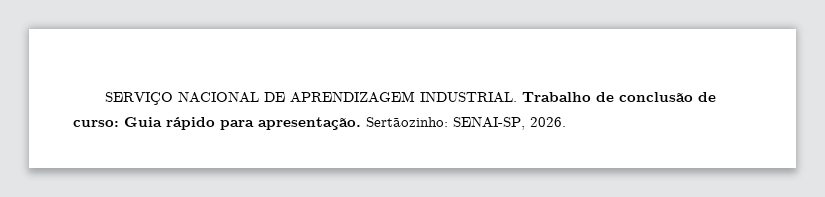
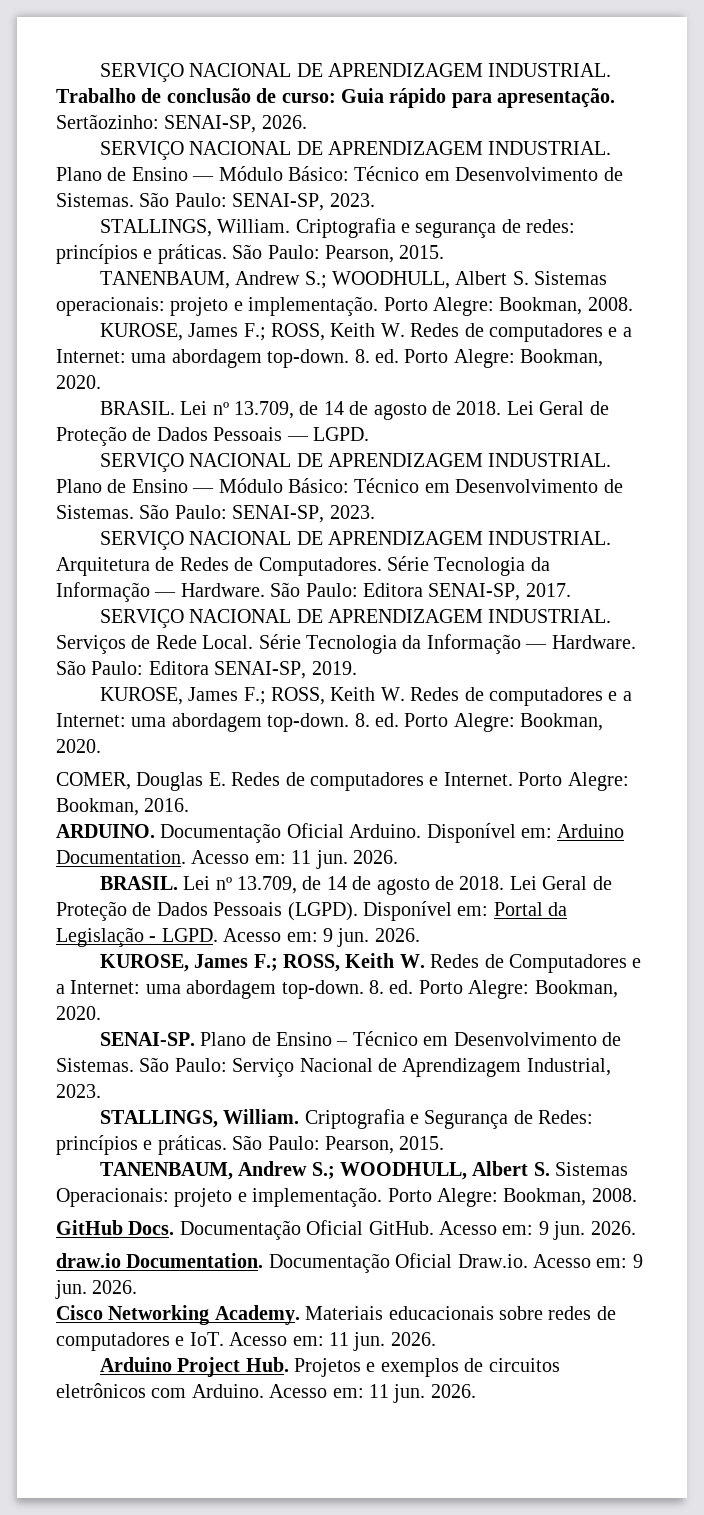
(566, 122) none -> [99,141,612,160] [56,166,623,181] [56,192,375,211] [99,218,576,238] [56,244,445,264] [99,271,608,289] [56,296,633,316] [99,323,632,342] [56,349,604,368] [56,375,101,389] [99,401,609,420] [56,426,369,446] [99,453,612,472] [56,478,623,493] [56,504,375,523] [99,531,612,550] [56,556,550,576] [56,582,571,602] [99,609,612,628] [56,634,636,654] [56,660,357,679] [99,687,632,706] [56,713,604,732] [56,739,101,753] [56,772,629,791] [56,798,190,816] [56,823,625,843] [56,850,398,869] [99,876,612,895] [56,901,568,921] [56,927,420,947] [99,953,642,973] [56,980,618,999] [56,1006,101,1020] [99,1031,622,1046] [56,1057,611,1077] [56,1084,101,1098] [99,1109,594,1129] [56,1135,445,1155] [99,1161,629,1180] [56,1187,637,1207] [56,1220,636,1240] [56,1253,643,1273] [55,1280,138,1299] [56,1305,616,1325] [56,1332,436,1351] [99,1357,560,1377] [56,1383,476,1403] // SERVIÇO NACIONAL DE APRENDIZAGEM INDUSTRIAL. Plano de Ensino — Módulo Básico: Técnico em Desenvolvimento de Sistemas. São Paulo: SENAI-SP, 2023. // STALLINGS, William. Criptografia e segurança de redes: princípios e práticas. São Paulo: Pearson, 2015. // TANENBAUM, Andrew S.; WOODHULL, Albert S. Sistemas operacionais: projeto e implementação. Porto Alegre: Bookman, 2008. // KUROSE, James F.; ROSS, Keith W. Redes de computadores e a Internet: uma abordagem top-down. 8. ed. Porto Alegre: Bookman, 2020. // BRASIL. Lei nº 13.709, de 14 de agosto de 2018. Lei Geral de Proteção de Dados Pessoais — LGPD. // SERVIÇO NACIONAL DE APRENDIZAGEM INDUSTRIAL. Plano de Ensino — Módulo Básico: Técnico em Desenvolvimento de Sistemas. São Paulo: SENAI-SP, 2023. // SERVIÇO NACIONAL DE APRENDIZAGEM INDUSTRIAL. Arquitetura de Redes de Computadores. Série Tecnologia da Informação — Hardware. São Paulo: Editora SENAI-SP, 2017. // SERVIÇO NACIONAL DE APRENDIZAGEM INDUSTRIAL. Serviços de Rede Local. Série Tecnologia da Informação — Hardware. São Paulo: Editora SENAI-SP, 2019. // KUROSE, James F.; ROSS, Keith W. Redes de computadores e a Internet: uma abordagem top-down. 8. ed. Porto Alegre: Bookman, 2020. // COMER, Douglas E. Redes de computadores e Internet. Porto Alegre: Bookman, 2016. // ARDUINO. Documentação Oficial Arduino. Disponível em: Arduino Documentation. Acesso em: 11 jun. 2026. // BRASIL. Lei nº 13.709, de 14 de agosto de 2018. Lei Geral de Proteção de Dados Pessoais (LGPD). Disponível em: Portal da Legislação - LGPD. Acesso em: 9 jun. 2026. // KUROSE, James F.; ROSS, Keith W. Redes de Computadores e a Internet: uma abordagem top-down. 8. ed. Porto Alegre: Bookman, 2020. // SENAI-SP. Plano de Ensino – Técnico em Desenvolvimento de Sistemas. São Paulo: Serviço Nacional de Aprendizagem Industrial, 2023. // STALLINGS, William. Criptografia e Segurança de Redes: princípios e práticas. São Paulo: Pearson, 2015. // TANENBAUM, Andrew S.; WOODHULL, Albert S. Sistemas Operacionais: projeto e implementação. Porto Alegre: Bookman, 2008. // GitHub Docs. Documentação Oficial GitHub. Acesso em: 9 jun. 2026. // draw.io Documentation. Documentação Oficial Draw.io. Acesso em: 9 jun. 2026. // Cisco Networking Academy. Materiais educacionais sobre redes de computadores e IoT. Acesso em: 11 jun. 2026. // Arduino Project Hub. Projetos e exemplos de circuitos eletrônicos com Arduino. Acesso em: 11 jun. 2026.

